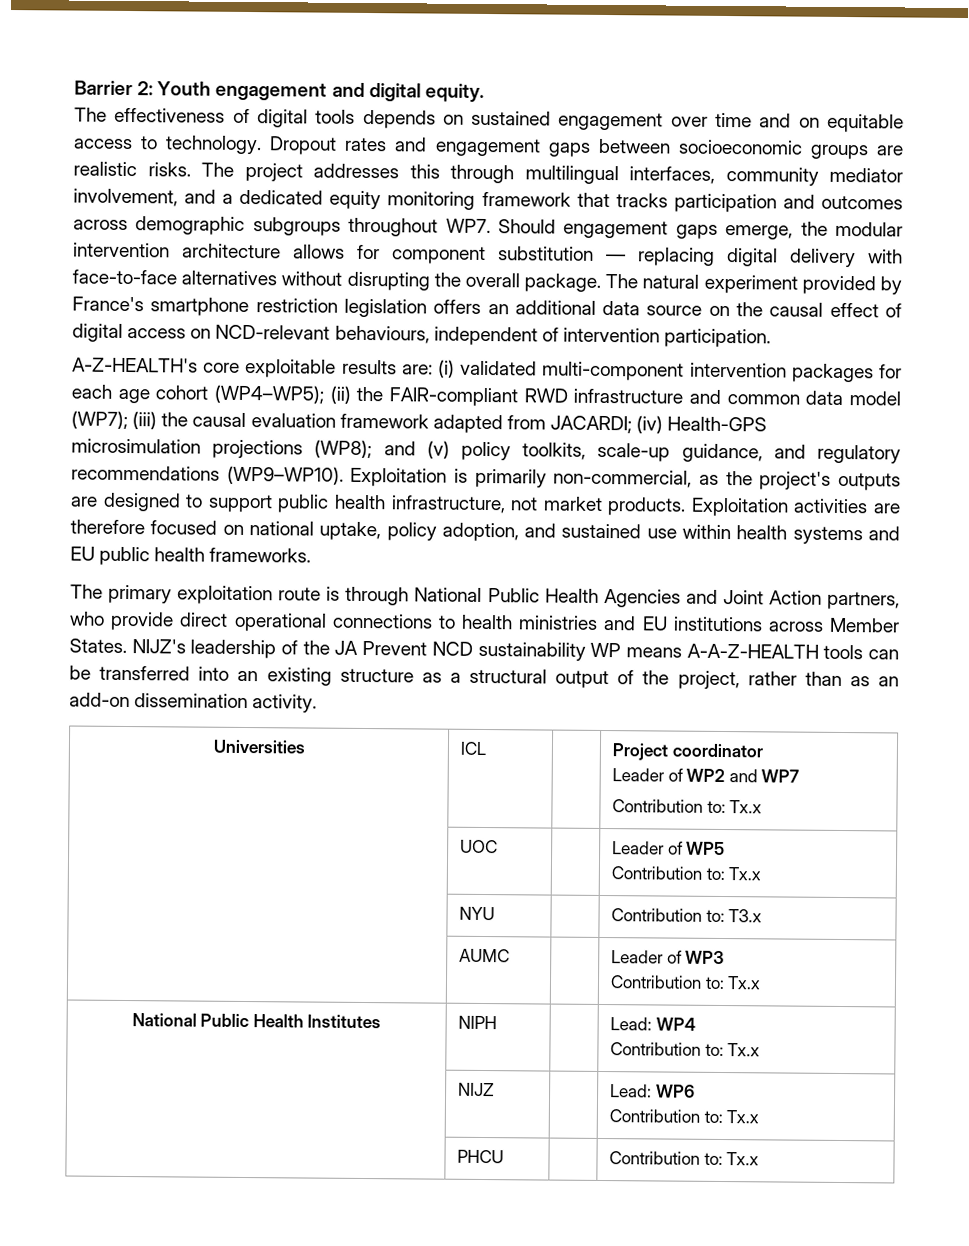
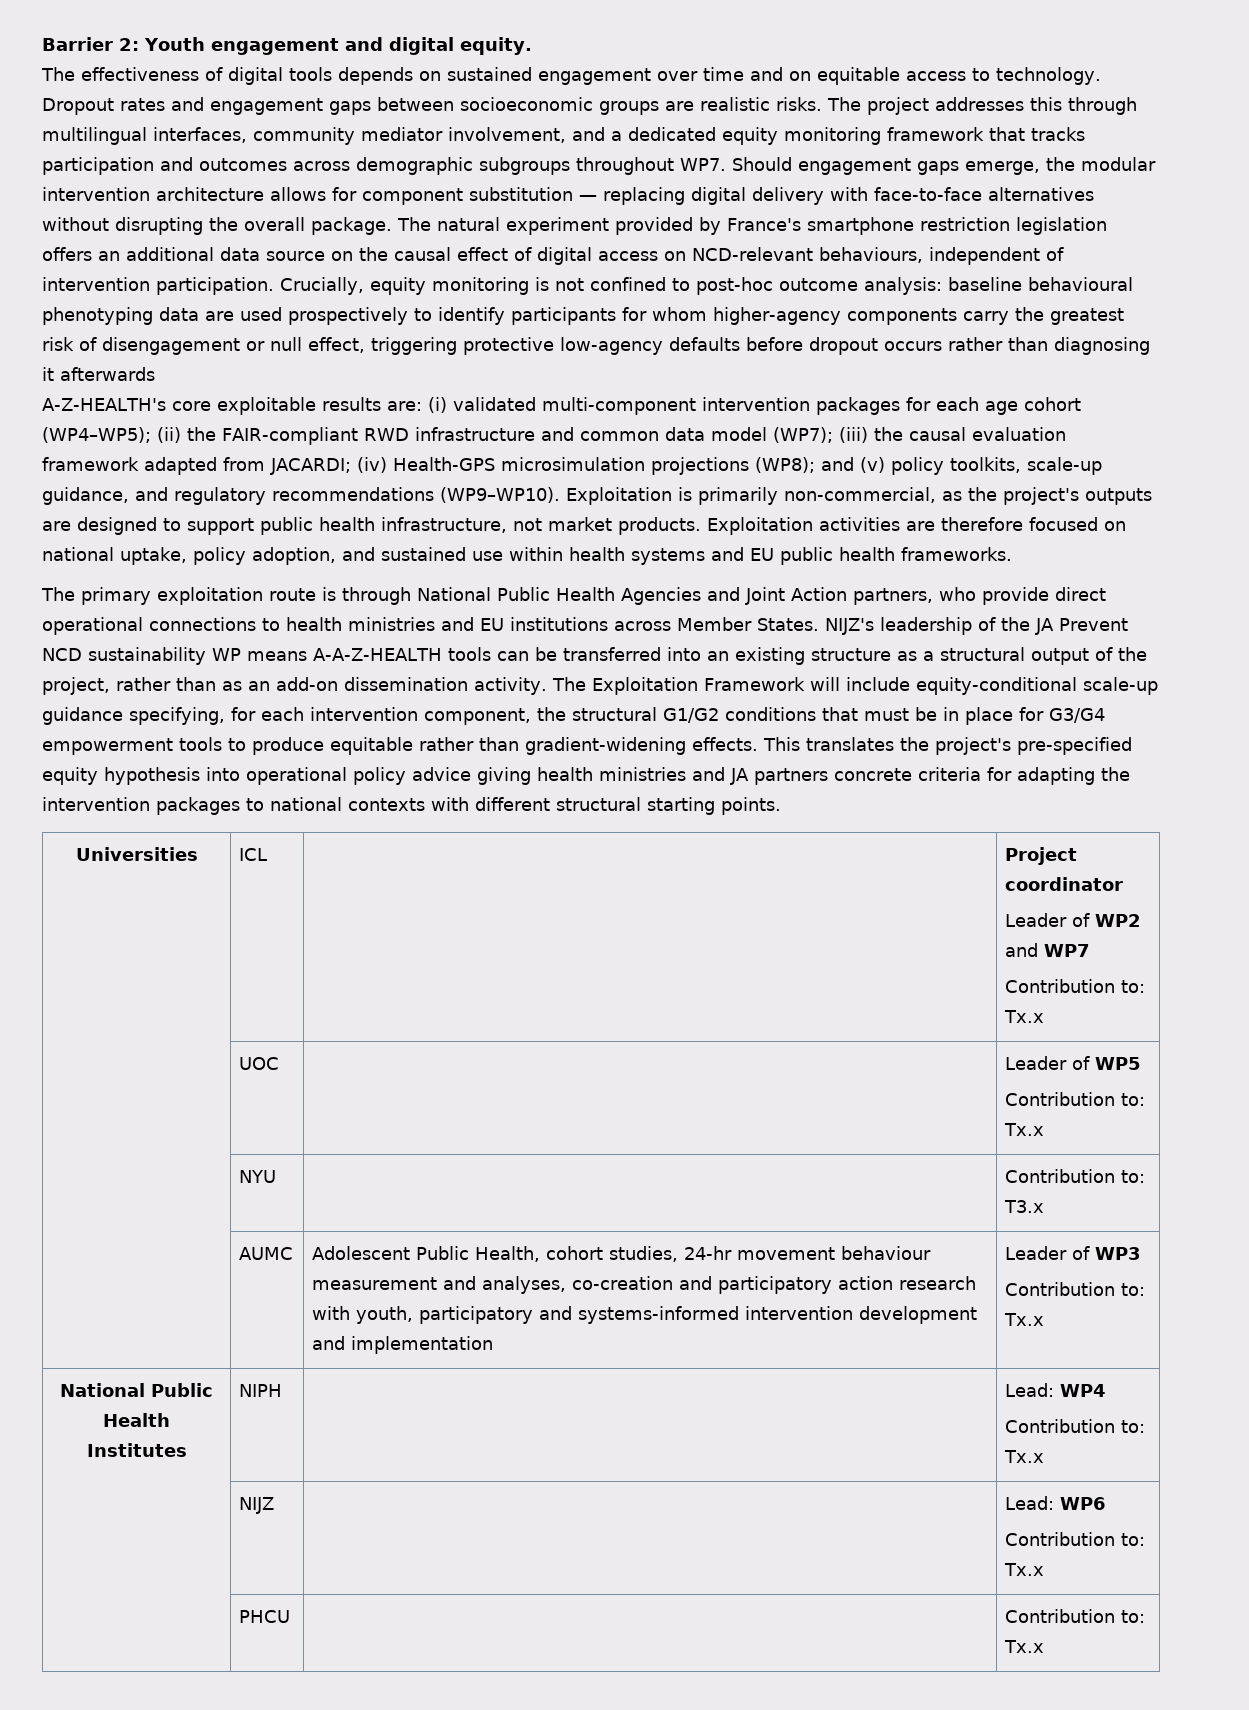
(772, 338) none -> [280,277,1133,295] [42,307,1124,325] [42,337,1150,355] [42,367,155,381] Crucially, equity monitoring is not confined to post-hoc outcome analysis: baseline behavioural phenotyping data are used prospectively to identify participants for whom higher-agency components carry the greatest risk of disengagement or null effect, triggering protective low-agency defaults before dropout occurs rather than diagnosing it afterwards
(318, 703) none -> [551,677,1158,695] [42,707,1105,725] [42,737,1132,755] [42,767,1130,785] [42,797,781,815] The Exploitation Framework will include equity-conditional scale-up guidance specifying, for each intervention component, the structural G1/G2 conditions that must be in place for G3/G4 empowerment tools to produce equitable rather than gradient-widening effects. This translates the project's pre-specified equity hypothesis into operational policy advice giving health ministries and JA partners concrete criteria for adapting the intervention packages to national contexts with different structural starting points.
(511, 955) none -> [312,1246,932,1262] [312,1276,977,1294] [312,1306,978,1324] [312,1336,494,1354] Adolescent Public Health, cohort studies, 24-hr movement behaviour measurement and analyses, co-creation and participatory action research with youth, participatory and systems-informed intervention development and implementation

